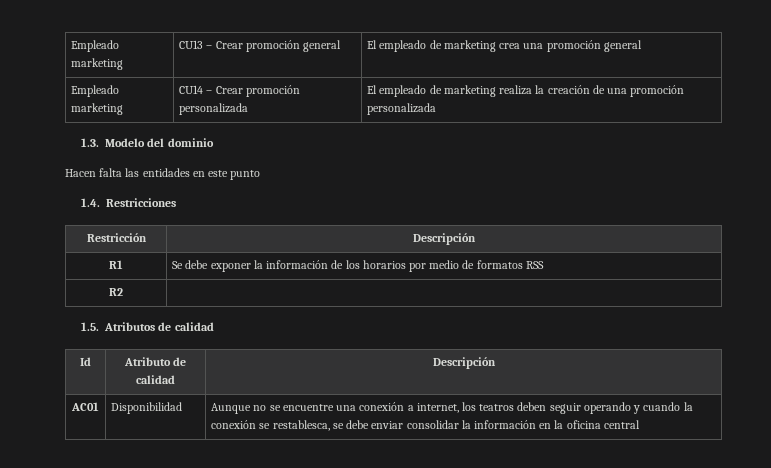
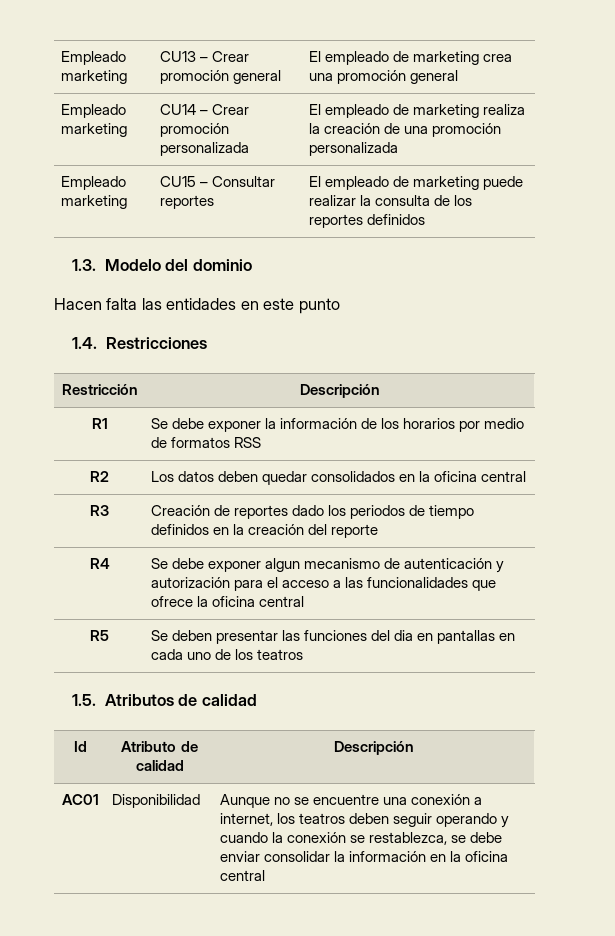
(437, 109) none -> [60,176,126,190] [60,195,127,209] [159,176,275,187] [159,195,214,209] [308,176,523,190] [308,195,472,206] [308,214,425,228] // Empleado marketing | CU15 – Consultar reportes | El empleado de marketing puede realizar la consulta de los reportes definidos
(123, 292) none -> [150,471,527,485] [90,505,109,516] [150,505,475,519] [150,524,378,538] [89,558,110,569] [150,558,505,573] [150,577,497,591] [150,596,304,607] [90,630,109,641] [150,630,516,644] [150,649,303,660] Los datos deben quedar consolidados en la oficina central // R3 | Creación de reportes dado los periodos de tiempo definidos en la creación del reporte // R4 | Se debe exponer algun mecanismo de autenticación y autorización para el acceso a las funcionalidades que ofrece la oficina central // R5 | Se deben presentar las funciones del dia en pantallas en cada uno de los teatros
[272,420,330,431] restablesca, -> [368,832,447,845] restablezca,

